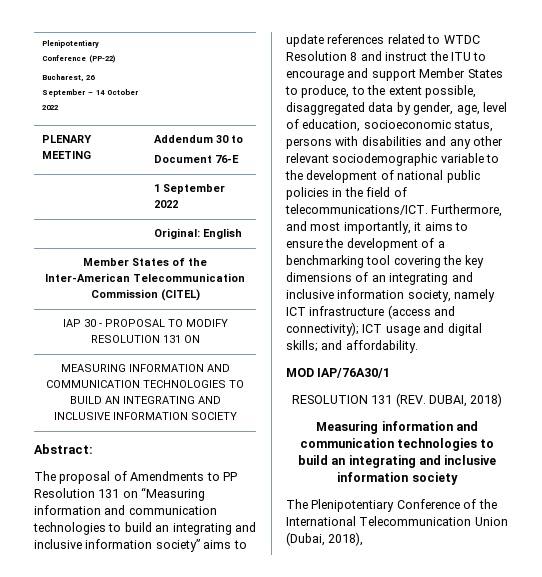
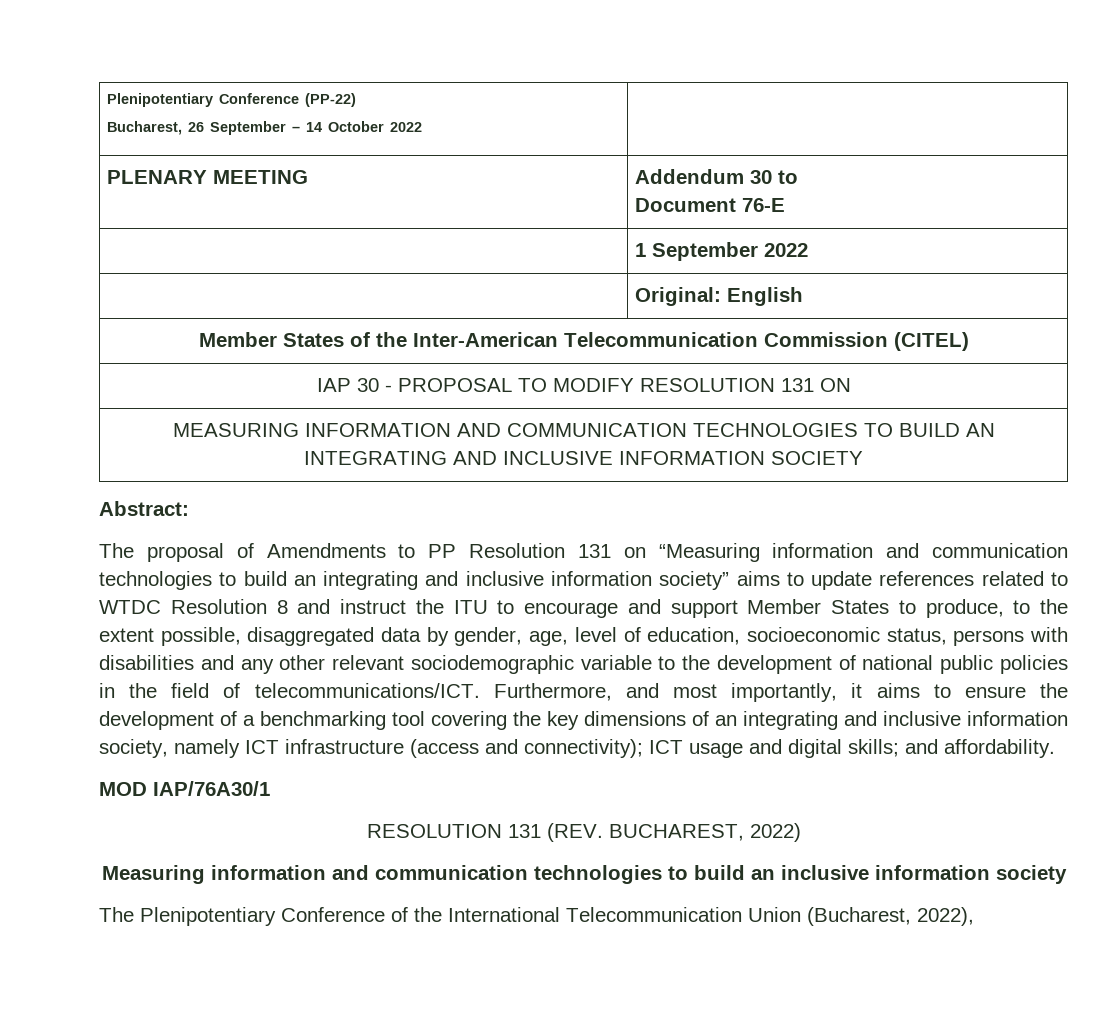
[428,393,503,407] DUBAI, 2018) -> [608,823,801,842] BUCHAREST, 2022)
[348,455,441,468] integrating and -> (775, 874) none
[286,532,364,546] (Dubai, 2018), -> [807,907,974,926] (Bucharest, 2022),

